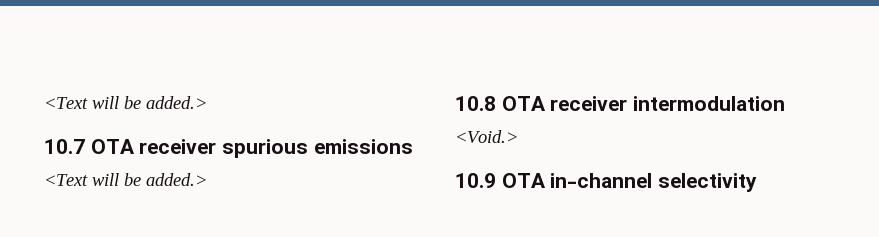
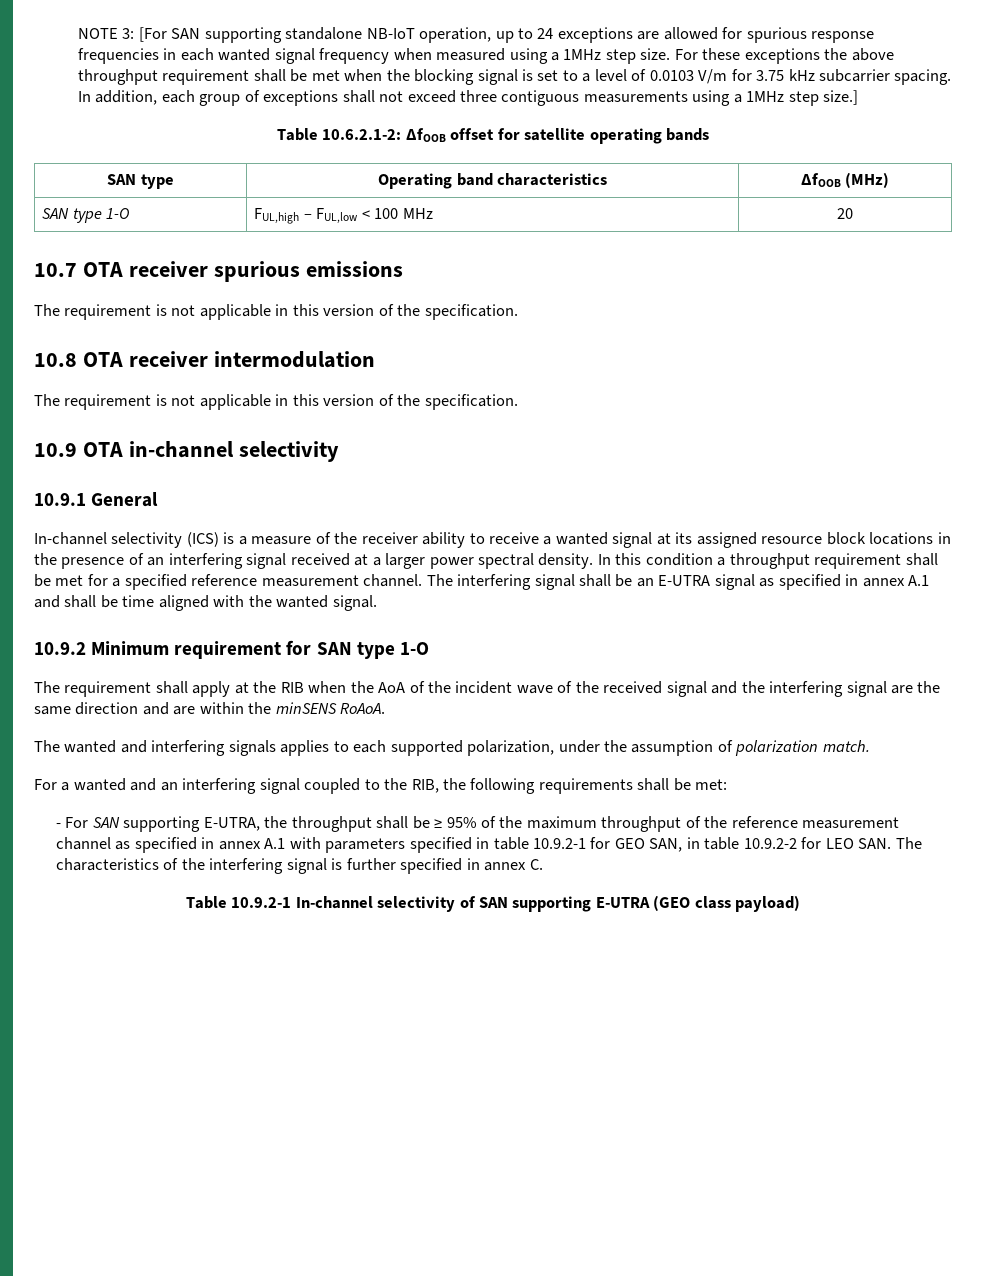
[44,96,207,109] <Text will be added.> -> [77,27,875,43] [77,48,894,64] [77,69,952,85] [77,90,859,106] [276,128,710,144] [107,174,174,189] [378,173,607,189] [800,172,890,188] [42,208,130,223] [254,208,433,224] [837,208,853,219] NOTE 3: [For SAN supporting standalone NB-IoT operation, up to 24 exceptions are allowed for spurious response frequencies in each wanted signal frequency when measured using a 1MHz step size. For these exceptions the above throughput requirement shall be met when the blocking signal is set to a level of 0.0103 V/m for 3.75 kHz subcarrier spacing. In addition, each group of exceptions shall not exceed three contiguous measurements using a 1MHz step size.] // Table 10.6.2.1-2: ΔfOOB offset for satellite operating bands // SAN type | Operating band characteristics | ΔfOOB (MHz) // SAN type 1-O | FUL,high – FUL,low < 100 MHz | 20
[44,173,207,186] [455,96,786,111] [455,130,518,143] [455,173,758,192] <Text will be added.> // 10.8 OTA receiver intermodulation // <Void.> // 10.9 OTA in-channel selectivity -> [34,304,518,320] [34,351,375,368] [34,394,518,410] [34,441,339,462] [34,492,159,507] [34,532,951,548] [34,553,938,569] [34,574,930,590] [34,595,377,611] [34,640,429,659] [34,681,941,697] [34,702,386,715] [34,740,870,756] [34,778,728,794] [55,816,900,832] [55,837,922,853] [55,858,543,874] [185,895,801,912] The requirement is not applicable in this version of the specification. // 10.8 OTA receiver intermodulation // The requirement is not applicable in this version of the specification. // 10.9 OTA in-channel selectivity // 10.9.1 General // In-channel selectivity (ICS) is a measure of the receiver ability to receive a wanted signal at its assigned resource block locations in the presence of an interfering signal received at a larger power spectral density. In this condition a throughput requirement shall be met for a specified reference measurement channel. The interfering signal shall be an E-UTRA signal as specified in annex A.1 and shall be time aligned with the wanted signal. // 10.9.2 Minimum requirement for SAN type 1-O // The requirement shall apply at the RIB when the AoA of the incident wave of the received signal and the interfering signal are the same direction and are within the minSENS RoAoA. // The wanted and interfering signals applies to each supported polarization, under the assumption of polarization match. // For a wanted and an interfering signal coupled to the RIB, the following requirements shall be met: // - For SAN supporting E-UTRA, the throughput shall be ≥ 95% of the maximum throughput of the reference measurement channel as specified in annex A.1 with parameters specified in table 10.9.2-1 for GEO SAN, in table 10.9.2-2 for LEO SAN. The characteristics of the interfering signal is further specified in annex C. // Table 10.9.2-1 In-channel selectivity of SAN supporting E-UTRA (GEO class payload)

